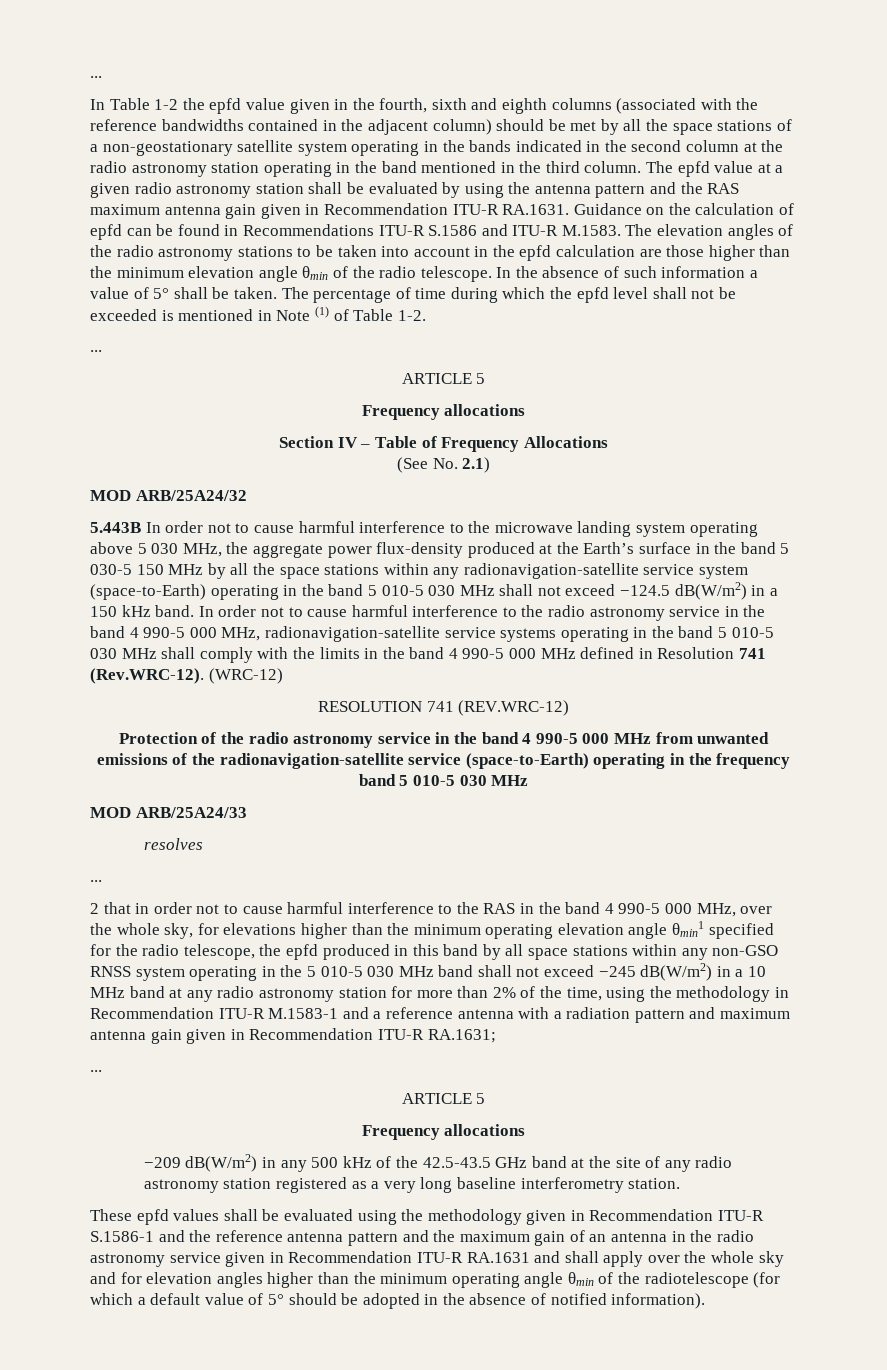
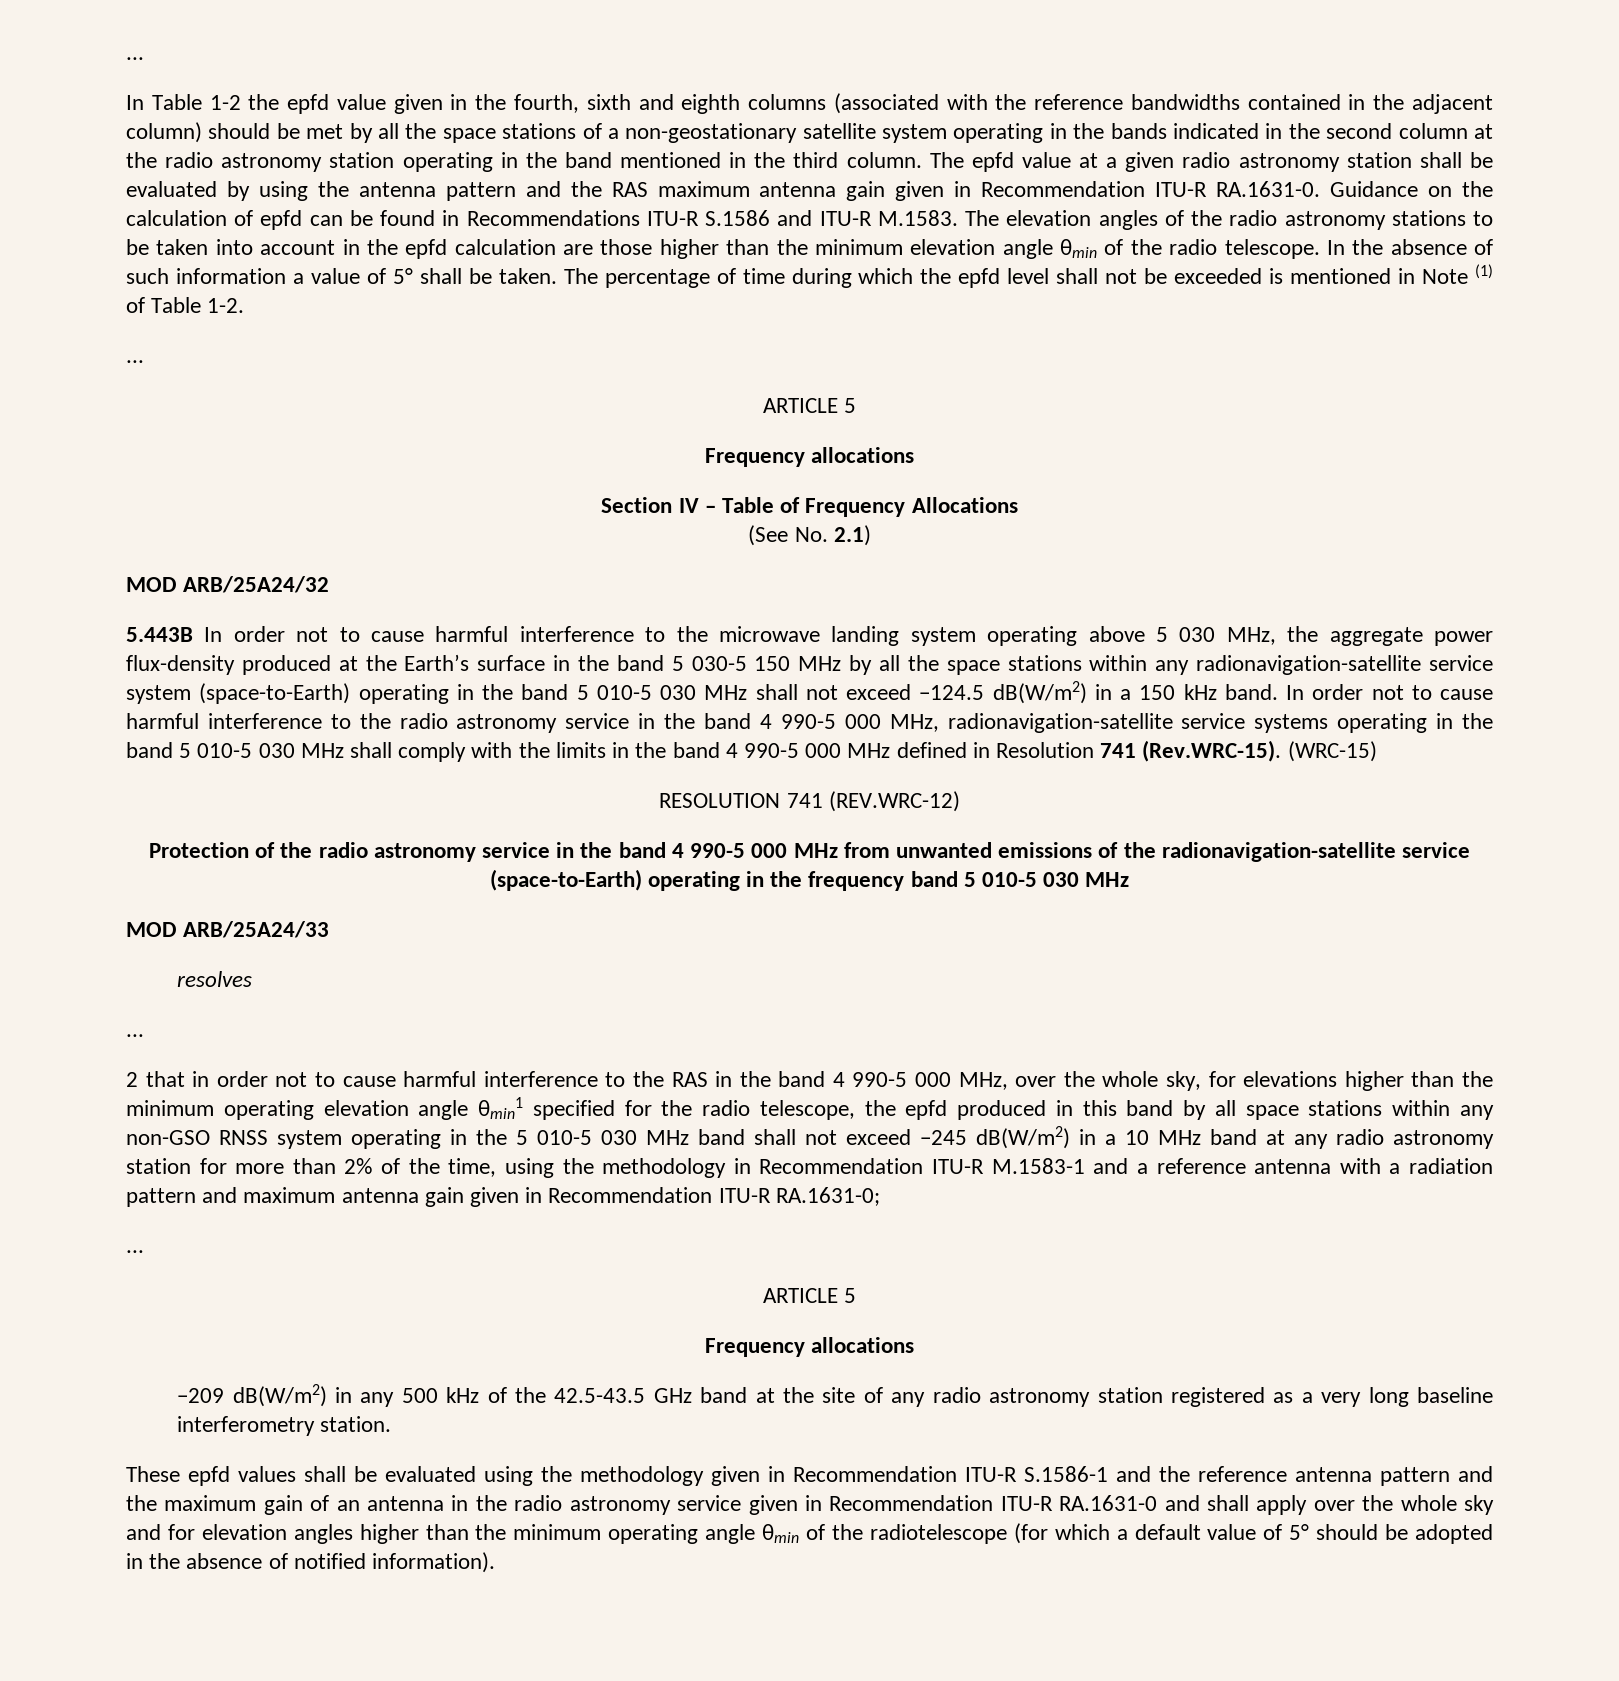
[502,204,570,215] RA.1631. -> [1216,181,1321,197] RA.1631-0.
[90,668,283,684] (Rev.WRC-12). (WRC-12) -> [1142,740,1377,762] (Rev.WRC-15). (WRC-15)
[427,1029,496,1043] RA.1631; -> [775,1187,880,1206] RA.1631-0;
[466,1252,530,1263] RA.1631 -> [1059,1495,1158,1511] RA.1631-0

